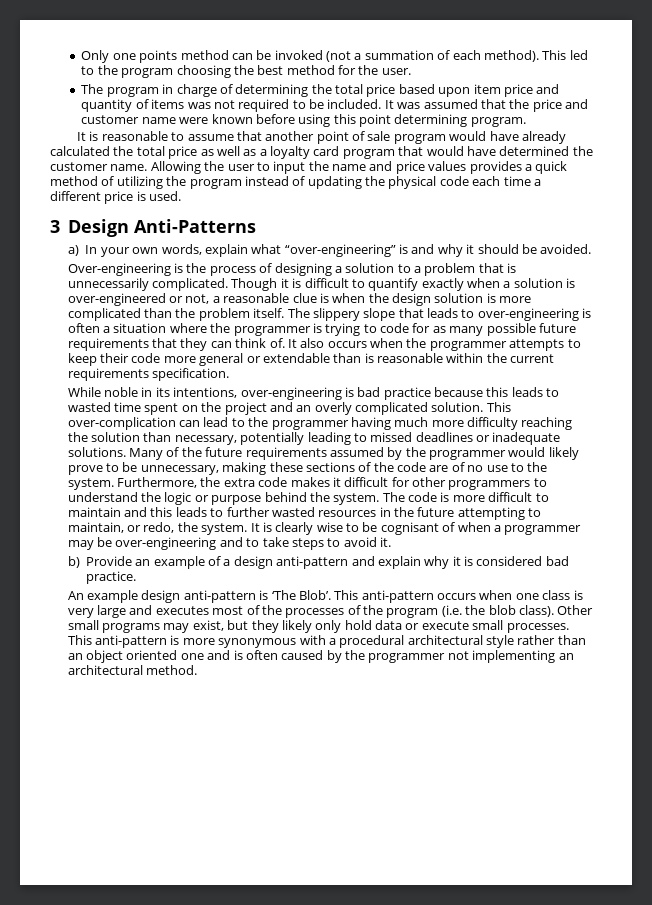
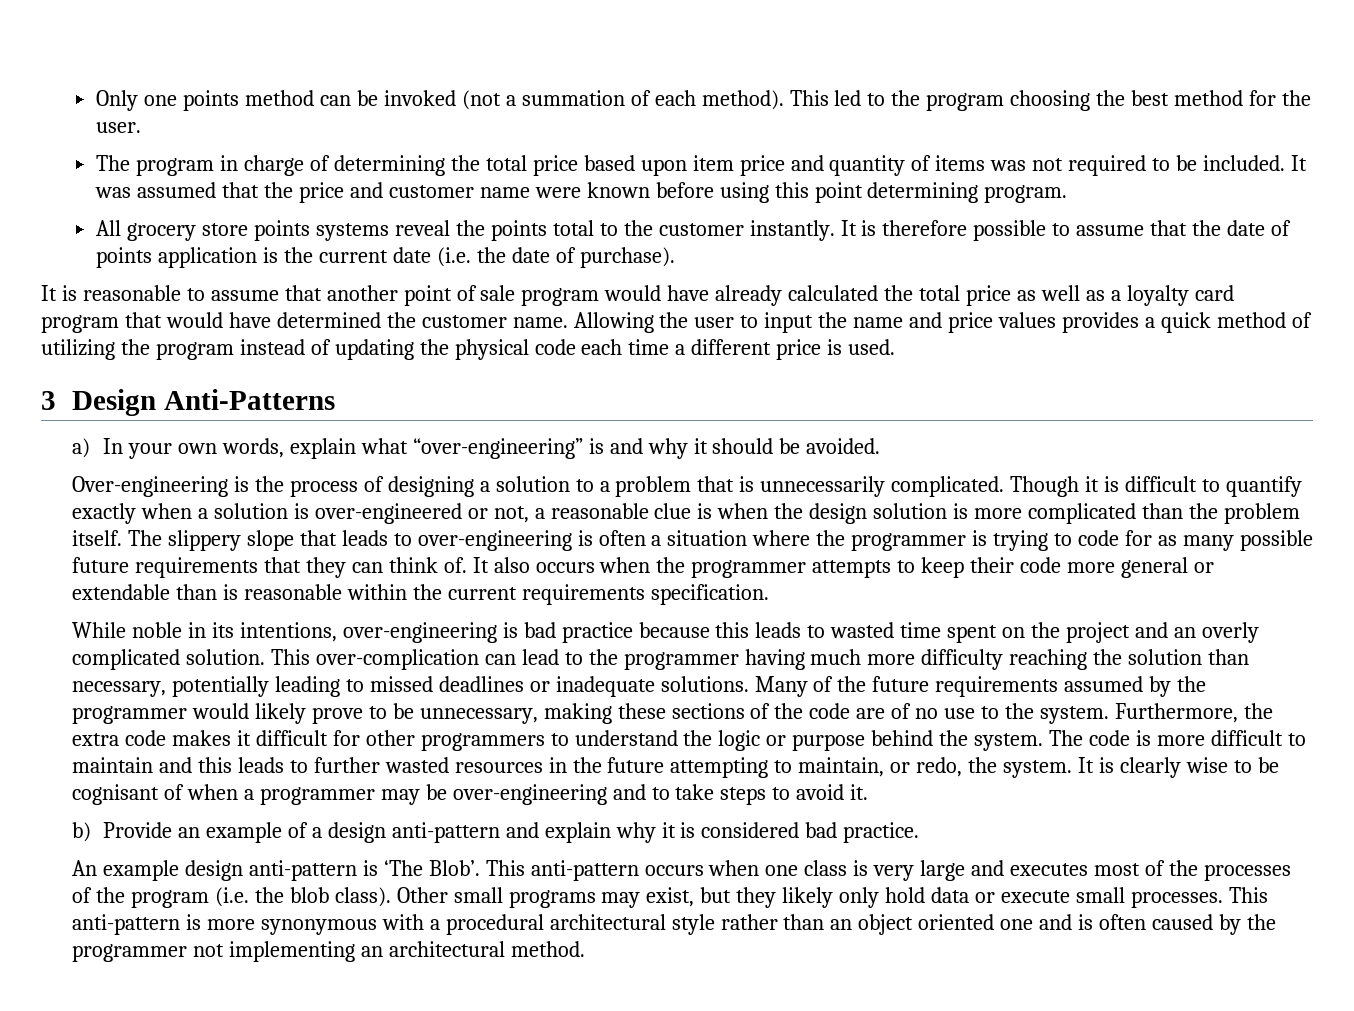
(526, 122) none -> [96,220,1291,241] [96,247,675,268] // All grocery store points systems reveal the points total to the customer instantly. It is therefore possible to assume that the date of points application is the current date (i.e. the date of purchase).

